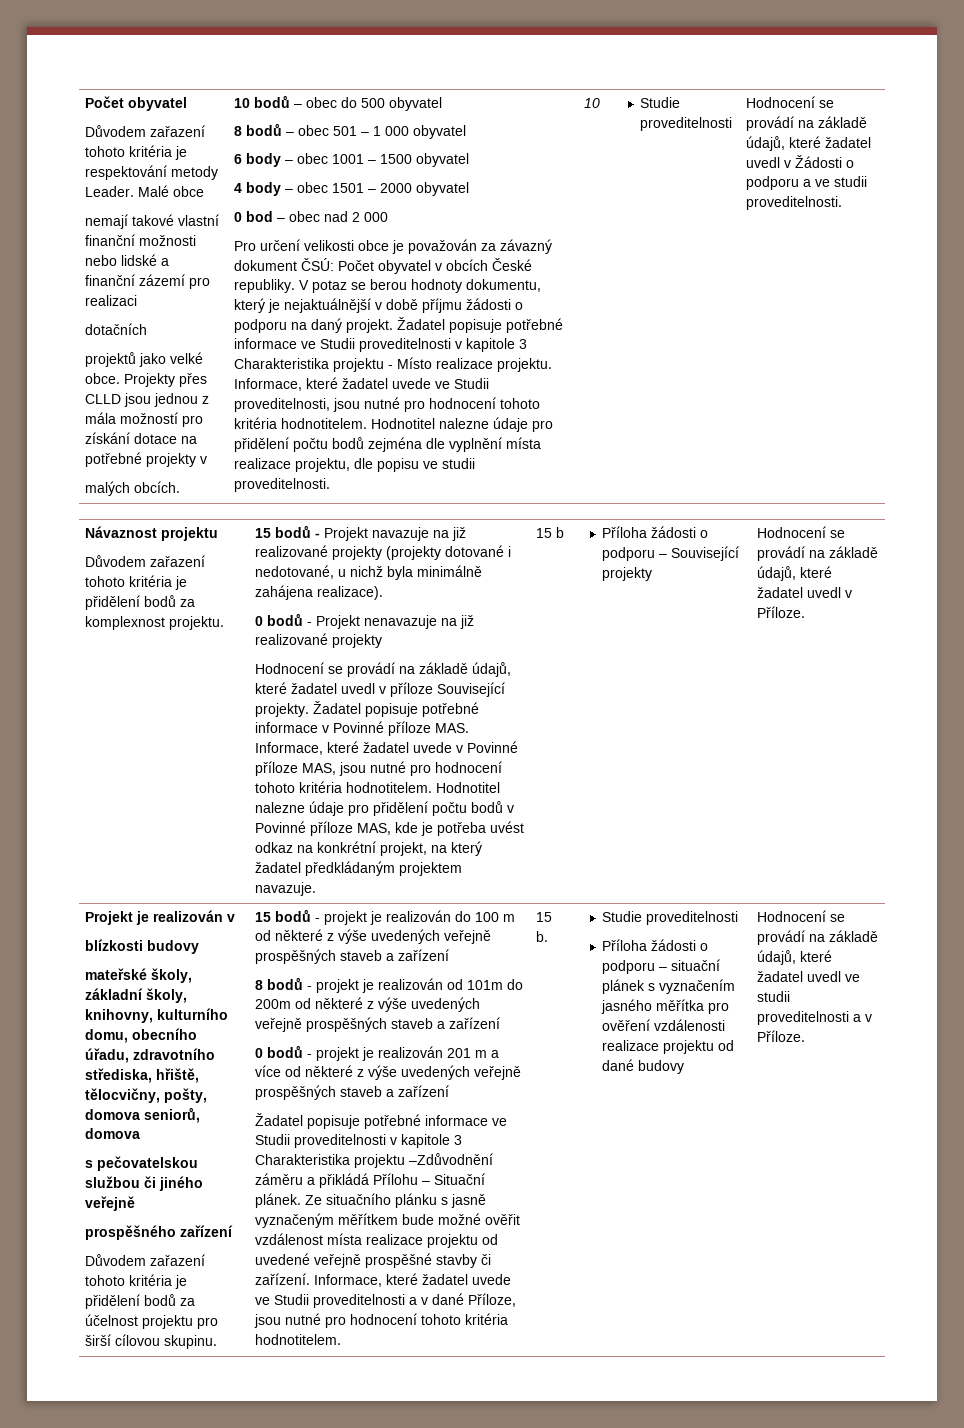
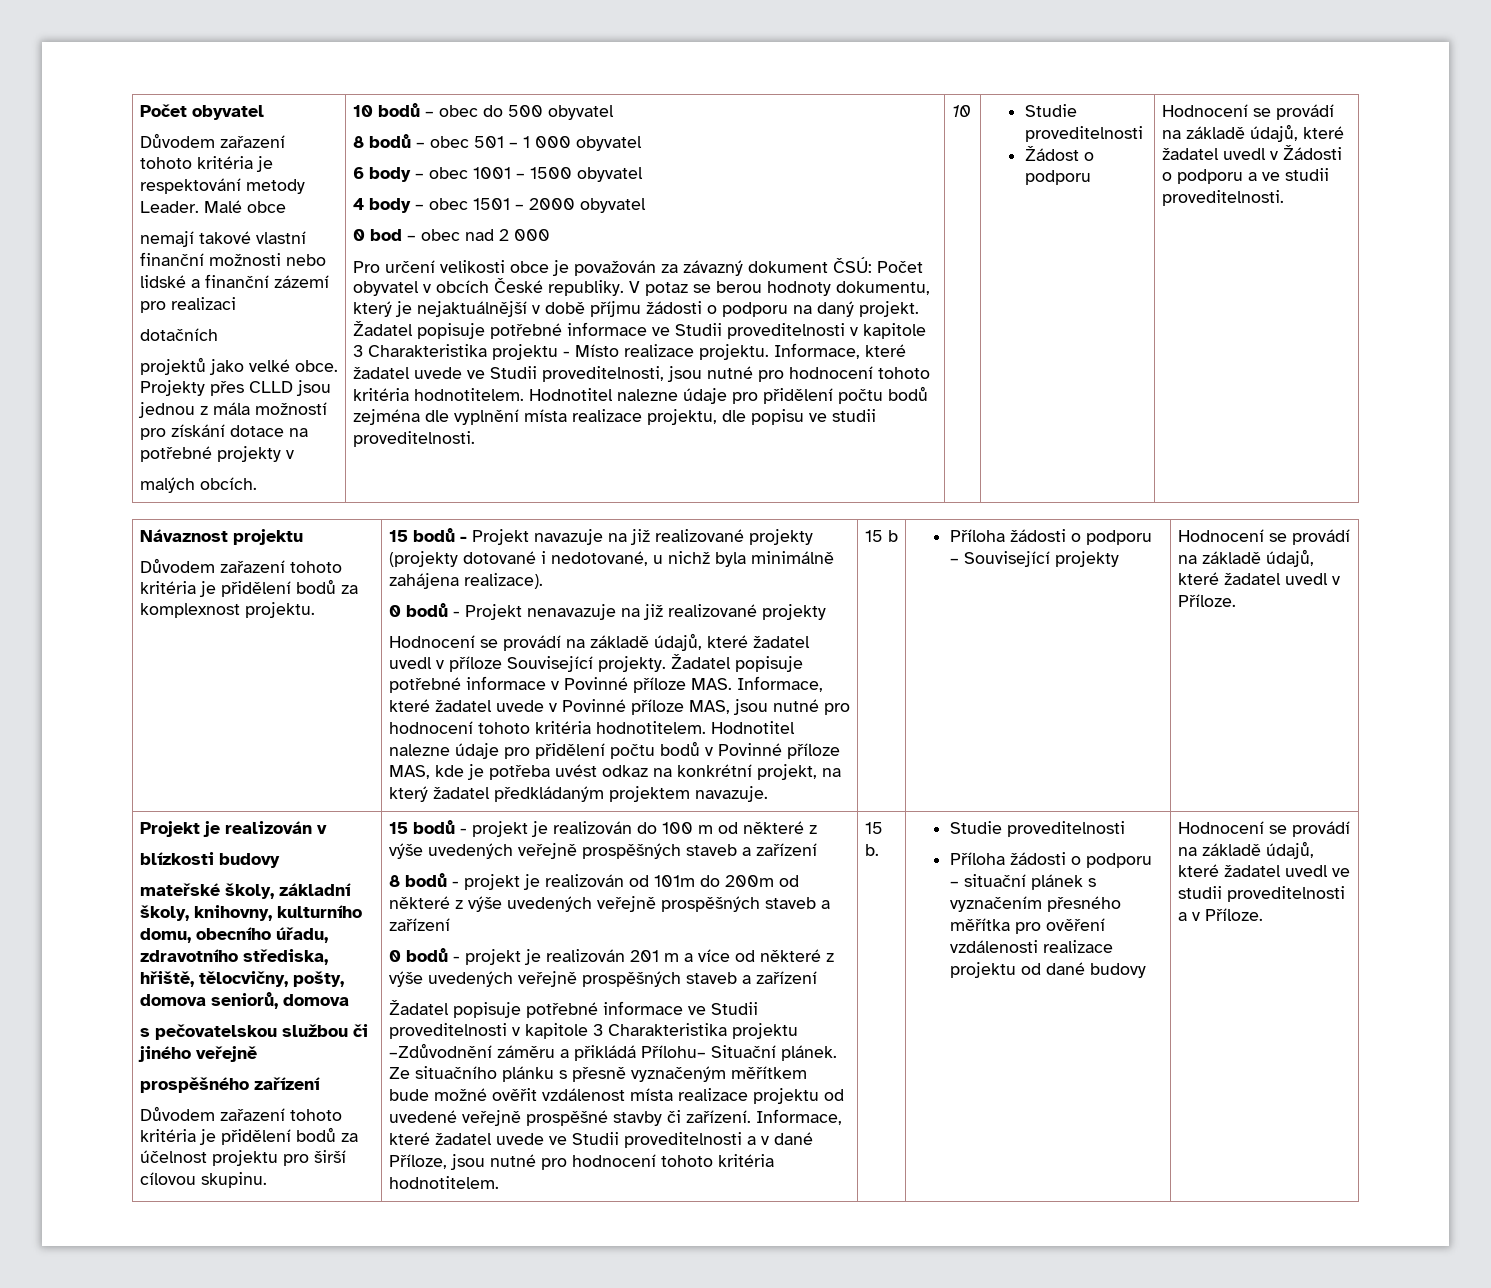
(733, 124) none -> [1024,146,1094,161] [1024,170,1091,185] // Žádost o podporu
[373,1173,431,1185] Přílohu – -> [640,1045,706,1058] Přílohu–
[451,1194,487,1208] jasně -> [571,1067,626,1082] přesně
[601,999,653,1014] jasného -> [1046,896,1121,912] přesného

